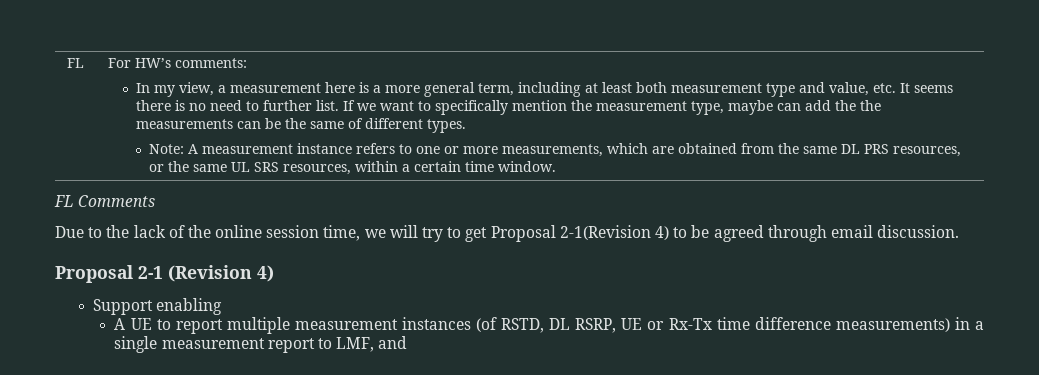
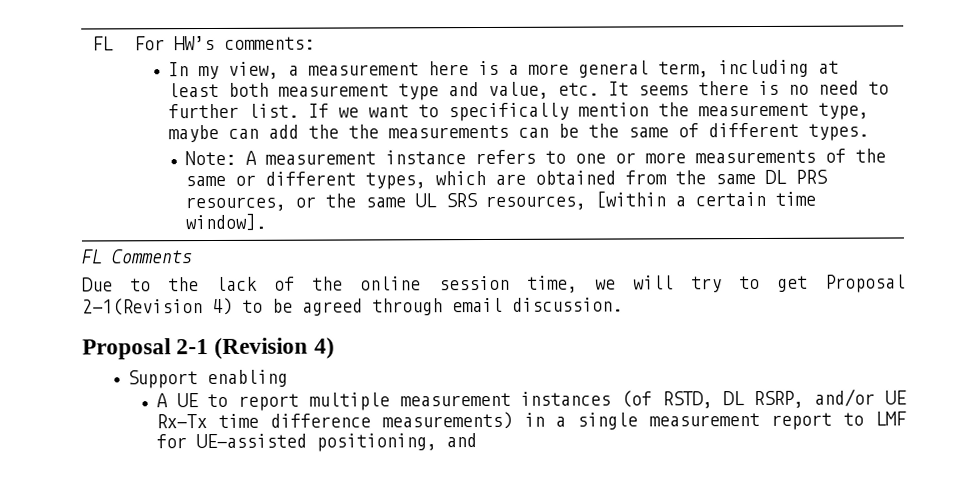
[501,144,603,157] measurements, -> [694,148,886,164] [184,171,426,190] measurements of the same or different types,
[354,161,398,172] within -> [594,191,666,209] [within
[497,161,556,172] window. -> [184,213,266,232] window].
[621,318,665,330] UE or -> [814,388,907,407] and/or UE
[336,337,375,352] LMF, -> [875,411,907,426] [155,433,437,452] LMF for UE-assisted positioning,

